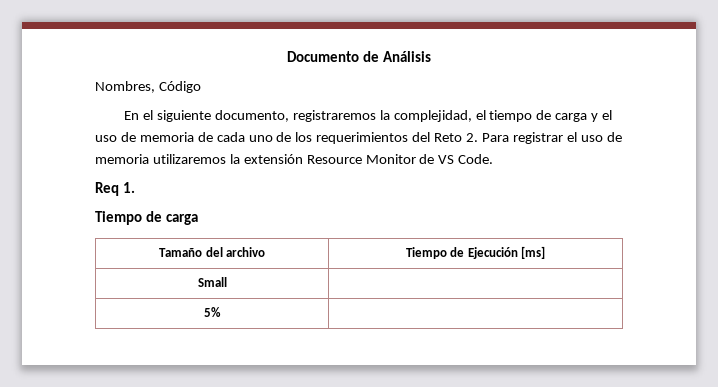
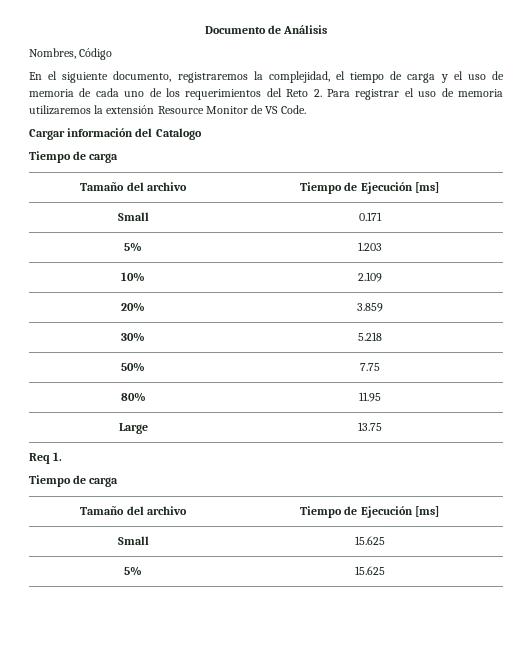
(494, 159) none -> [29,128,202,140] [29,151,119,163] [80,182,187,191] [300,182,439,194] [117,212,149,221] [358,212,382,221] [124,242,142,252] [357,242,382,251] [121,272,145,282] [357,272,382,282] [121,302,145,312] [356,303,383,312] [121,332,145,342] [357,332,382,341] [121,362,145,372] [359,363,380,371] [120,392,146,402] [358,392,381,402] [118,423,148,434] [357,422,382,431] // Cargar información del Catalogo // Tiempo de carga // Tamaño del archivo | Tiempo de Ejecución [ms] // Small | 0.171 // 5% | 1.203 // 10% | 2.109 // 20% | 3.859 // 30% | 5.218 // 50% | 7.75 // 80% | 11.95 // Large | 13.75
[204,307,221,317] // 5% | -> [354,536,385,545] [124,566,142,576] [354,566,385,575] 15.625 // 5% | 15.625

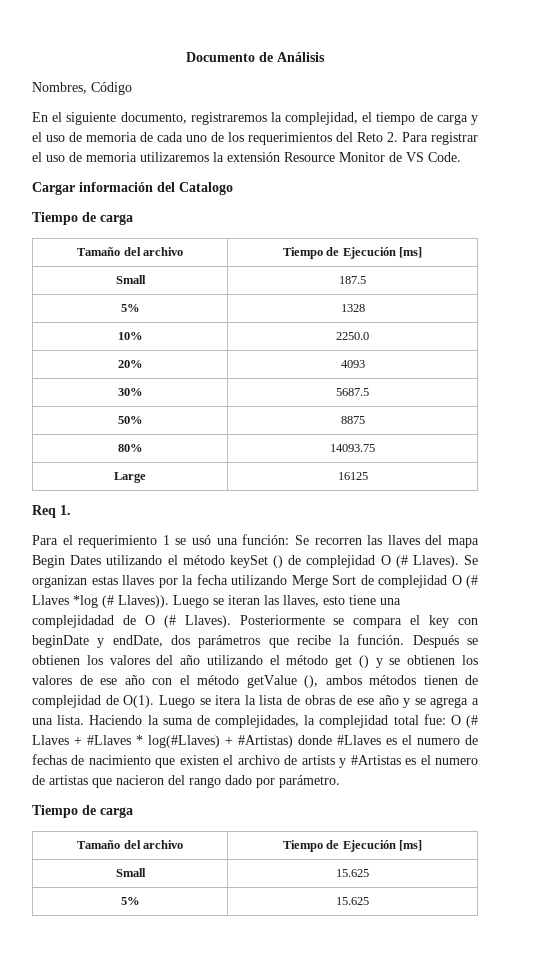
[358,212,382,221] [124,242,142,252] [357,242,382,251] 0.171 // 5% | 1.203 -> [339,276,366,284] [120,304,140,312] [340,304,365,312] 187.5 // 5% | 1328
[357,272,382,282] 2.109 -> [336,332,369,340] 2250.0
[356,303,383,312] 3.859 -> [340,360,365,368] 4093
[357,332,382,341] 5.218 -> [336,388,369,396] 5687.5
[359,363,380,371] 7.75 -> [340,416,365,424] 8875
[358,392,381,402] 11.95 -> [330,444,375,452] 14093.75
[357,422,382,431] 13.75 -> [337,472,368,480] 16125
(63, 456) none -> [32,534,480,548] [32,555,479,568] [32,574,478,588] [32,595,401,608] [32,615,478,628] [32,634,479,648] [32,655,479,668] [32,675,478,688] [32,695,479,708] [32,714,479,728] [32,735,478,748] [32,754,478,768] [32,775,340,788] // Para el requerimiento 1 se usó una función: Se recorren las llaves del mapa Begin Dates utilizando el método keySet () de complejidad O (# Llaves). Se organizan estas llaves por la fecha utilizando Merge Sort de complejidad O (# Llaves *log (# Llaves)). Luego se iteran las llaves, esto tiene una complejidadad de O (# Llaves). Posteriormente se compara el key con beginDate y endDate, dos parámetros que recibe la función. Después se obtienen los valores del año utilizando el método get () y se obtienen los valores de ese año con el método getValue (), ambos métodos tienen de complejidad de O(1). Luego se itera la lista de obras de ese año y se agrega a una lista. Haciendo la suma de complejidades, la complejidad total fue: O (# Llaves + #Llaves * log(#Llaves) + #Artistas) donde #Llaves es el numero de fechas de nacimiento que existen el archivo de artists y #Artistas es el numero de artistas que nacieron del rango dado por parámetro.

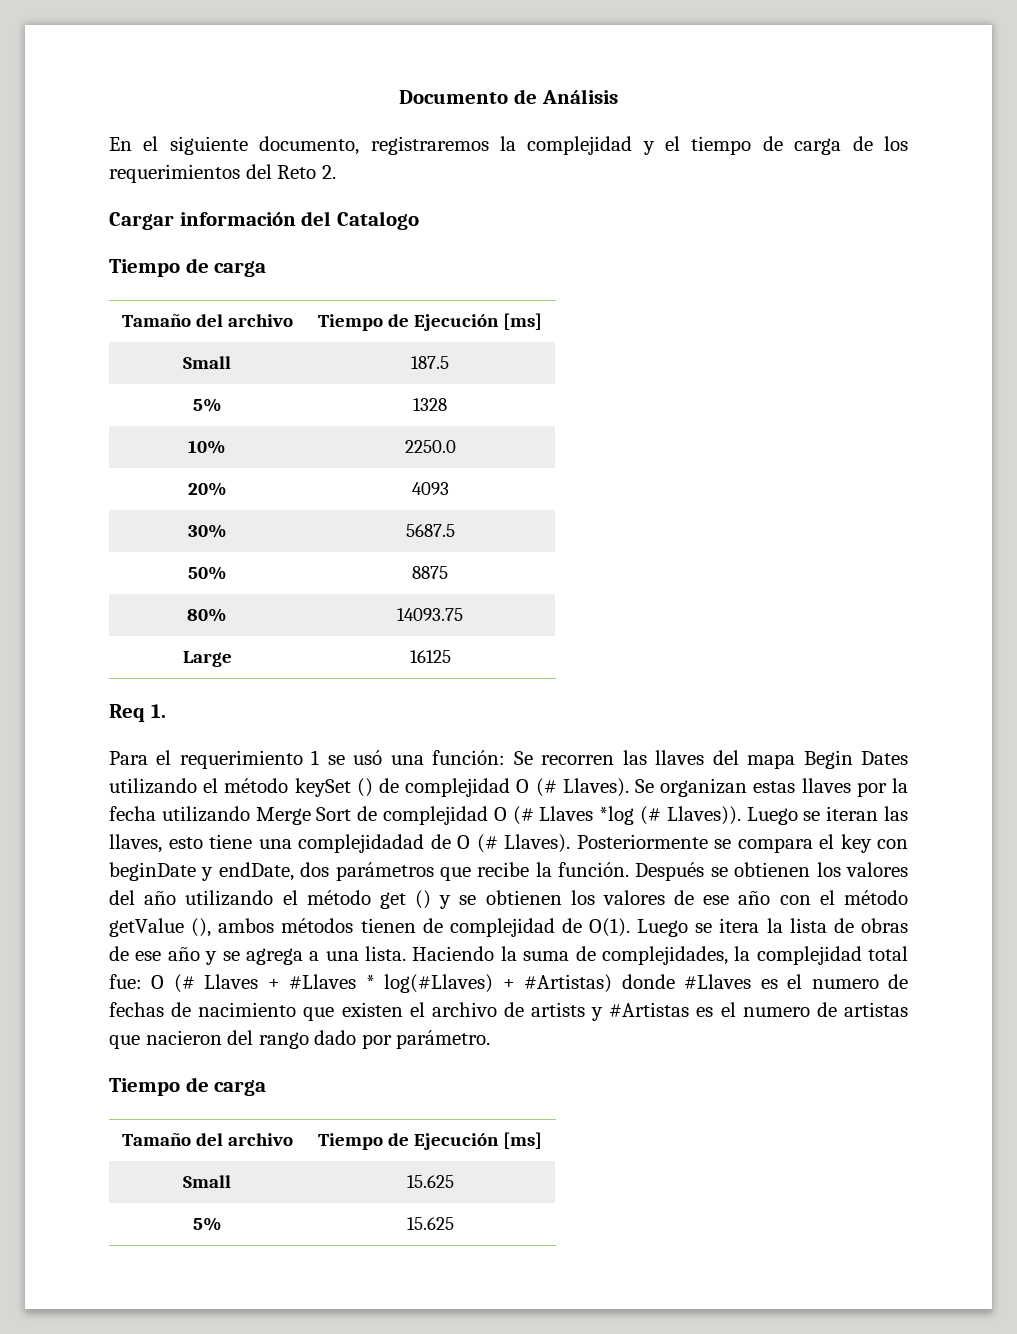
[32,82,132,95] // Nombres, Código -> (618, 96) none
[285,112,359,125] complejidad, -> [527,136,655,155] complejidad y
[471,115,479,125] [32,132,207,142] y el uso de memoria de cada uno -> (842, 146) none
[402,132,478,145] [32,152,461,162] Para registrar el uso de memoria utilizaremos la extensión Resource Monitor de VS Code. -> (336, 172) none

